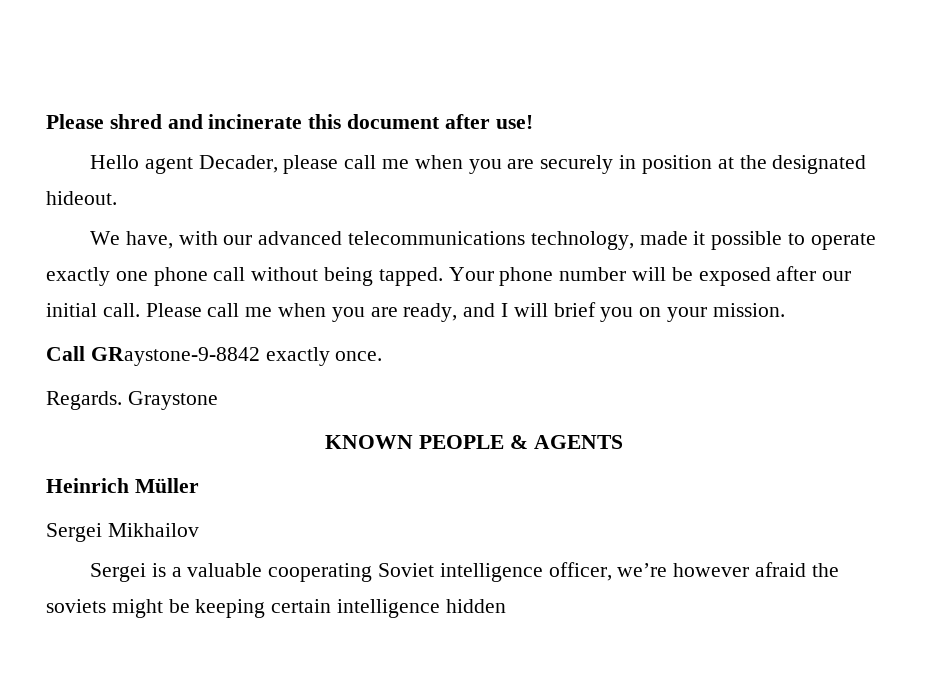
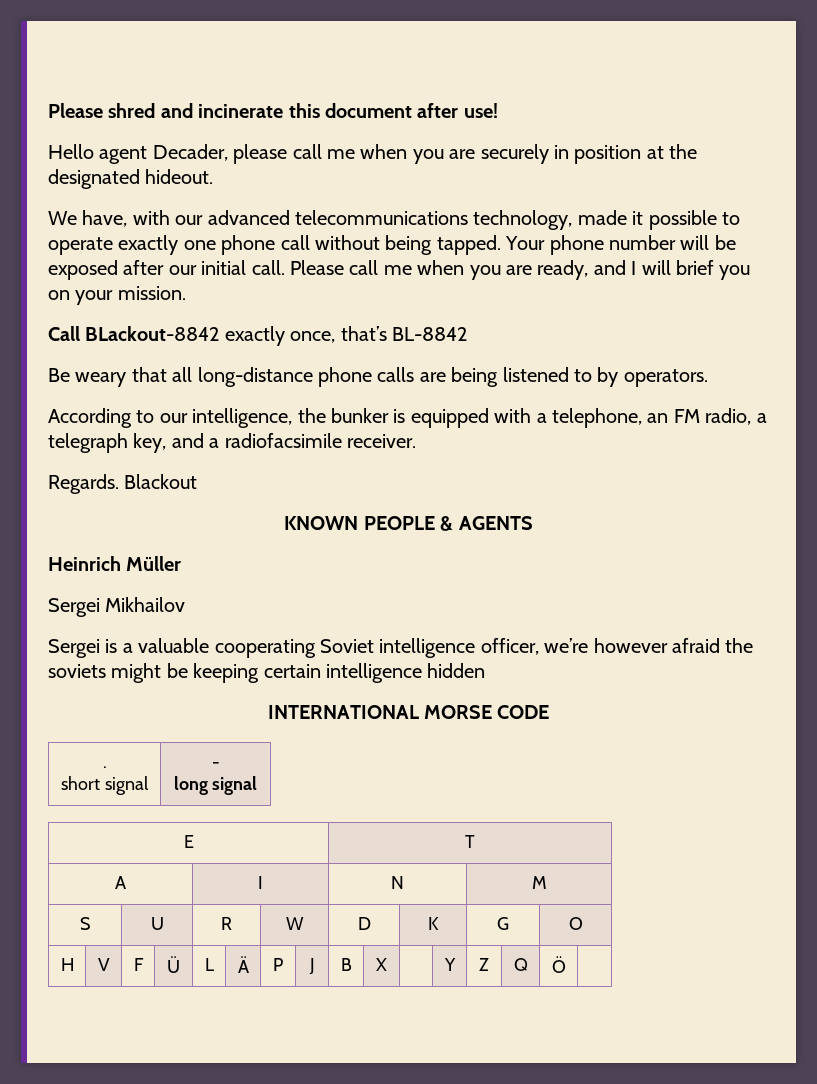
[90,347,383,366] GRaystone-9-8842 exactly once. -> [85,326,467,346] [48,367,708,387] [48,408,767,428] [48,433,416,453] BLackout-8842 exactly once, that’s BL-8842 // Be weary that all long-distance phone calls are being listened to by operators. // According to our intelligence, the bunker is equipped with a telephone, an FM radio, a telegraph key, and a radiofacsimile receiver.
[127,391,218,410] Graystone -> [124,474,198,489] Blackout
(506, 606) none -> [267,705,550,719] [102,766,107,768] [61,776,149,795] [211,762,220,768] [173,776,258,795] [183,835,194,848] [465,835,475,848] [115,876,126,889] [258,876,263,889] [391,876,404,889] [531,876,547,889] [79,917,91,930] [150,917,164,930] [221,917,232,930] [286,917,304,930] [357,917,371,930] [428,917,439,930] [497,917,509,930] [568,917,583,930] [60,958,74,971] [97,958,110,971] [133,958,144,971] [167,956,180,973] [204,958,214,971] [237,956,249,973] [273,958,283,971] [308,958,315,975] [340,958,352,971] [376,958,387,971] [443,958,456,971] [479,958,489,971] [513,958,528,971] [551,956,566,973] // INTERNATIONAL MORSE CODE // . // short signal | - // long signal // E | T // A | I | N | M // S | U | R | W | D | K | G | O // H | V | F | Ü | L | Ä | P | J | B | X | | Y | Z | Q | Ö |

